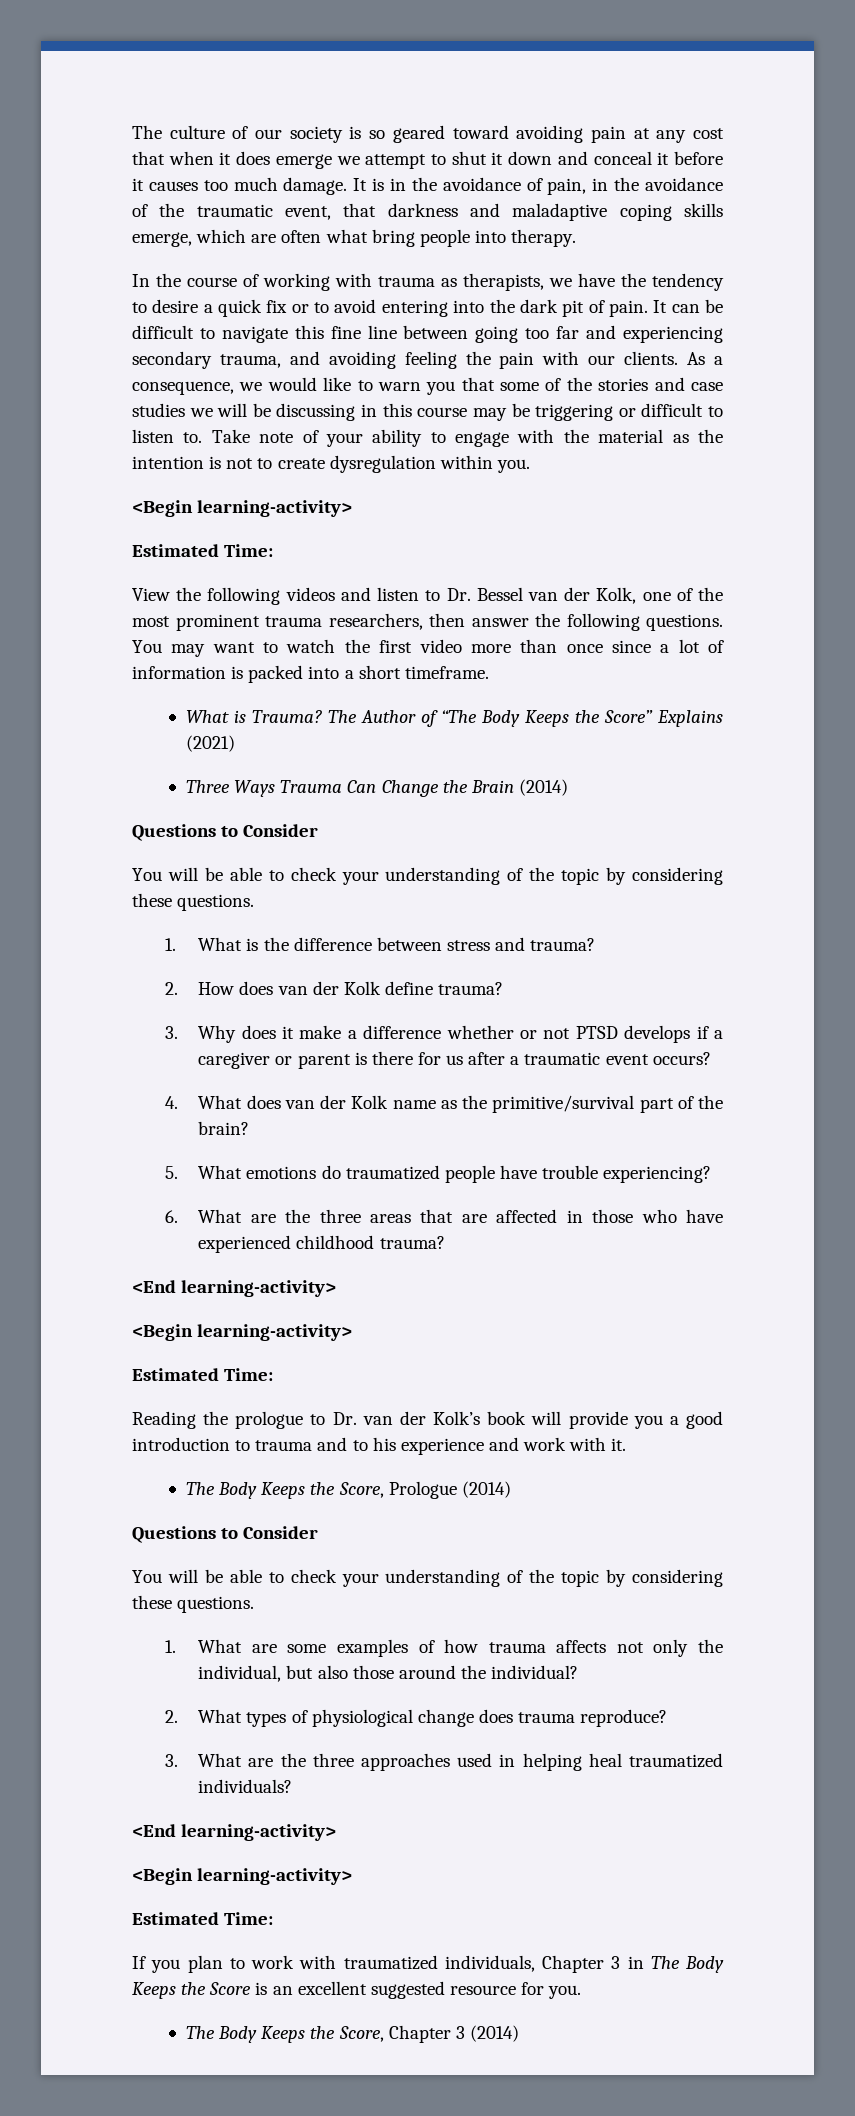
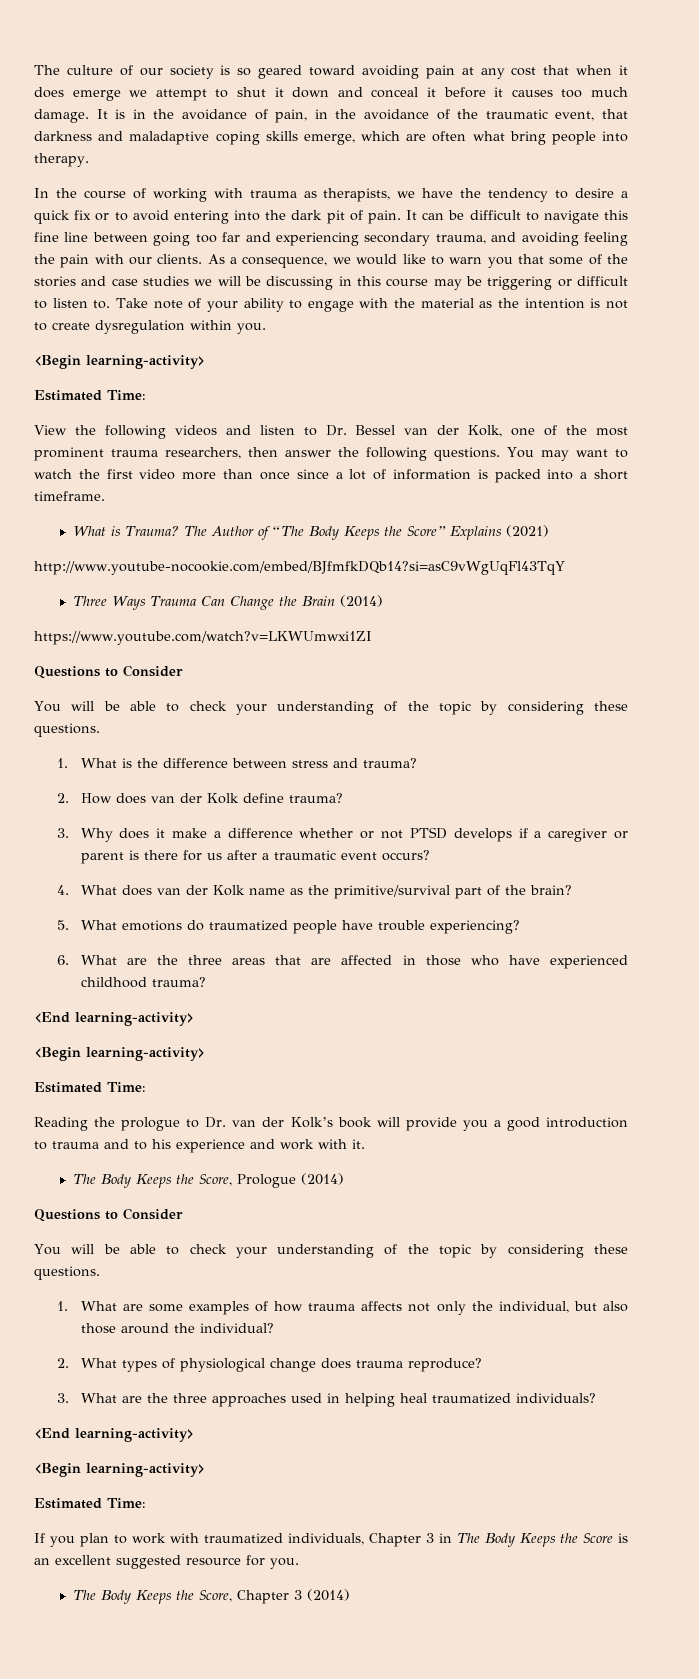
(236, 743) none -> [34,561,565,575] // http://www.youtube-nocookie.com/embed/BJfmfkDQb14?si=asC9vWgUqFl43TqY
(568, 787) none -> [34,631,372,645] // https://www.youtube.com/watch?v=LKWUmwxi1ZI

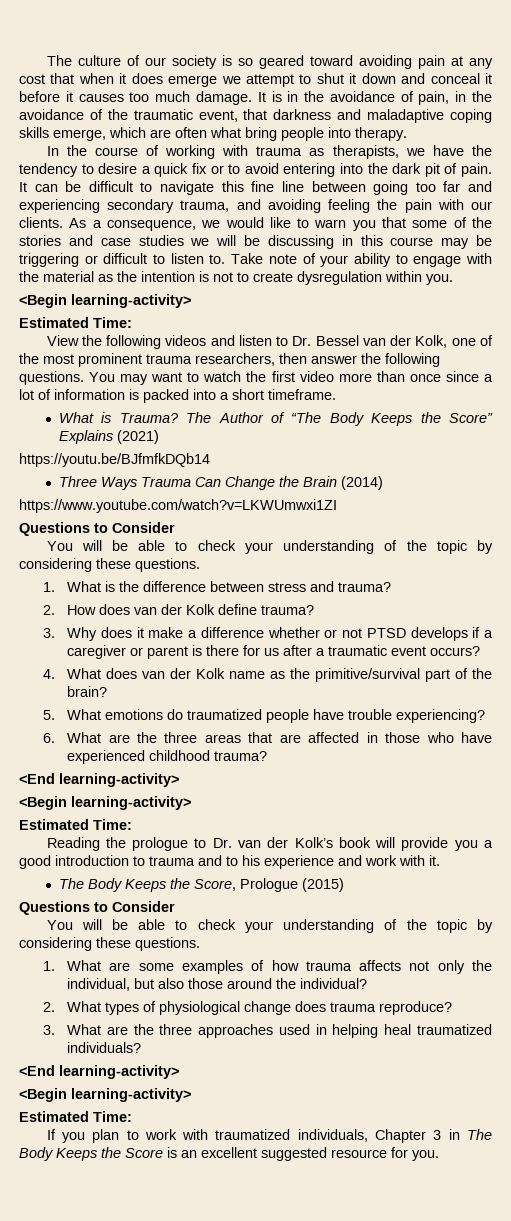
[34,561,565,575] http://www.youtube-nocookie.com/embed/BJfmfkDQb14?si=asC9vWgUqFl43TqY -> [19,453,210,467] https://youtu.be/BJfmfkDQb14
[301,1173,345,1185] (2014) -> [301,878,344,892] (2015)
[73,1589,351,1604] // The Body Keeps the Score, Chapter 3 (2014) -> (439, 1155) none

